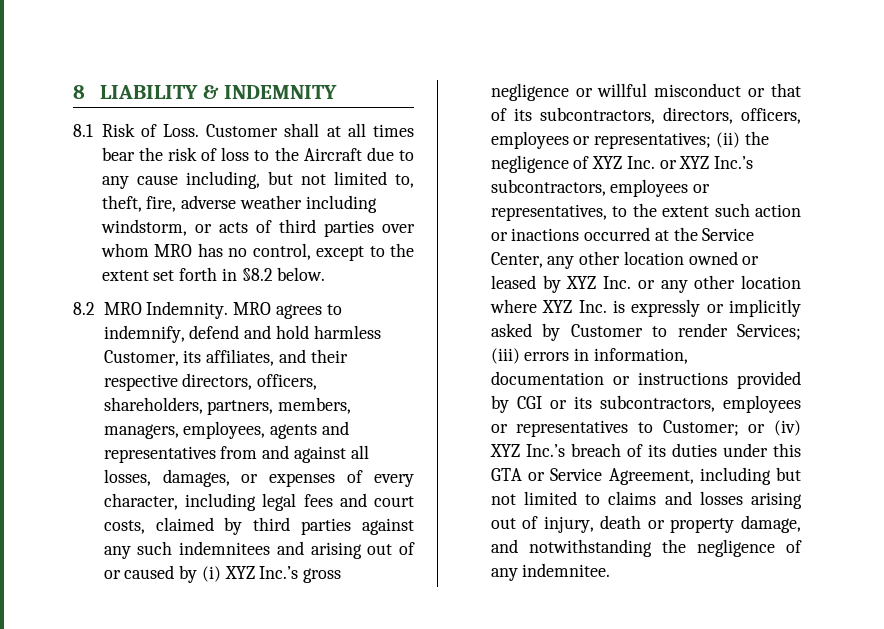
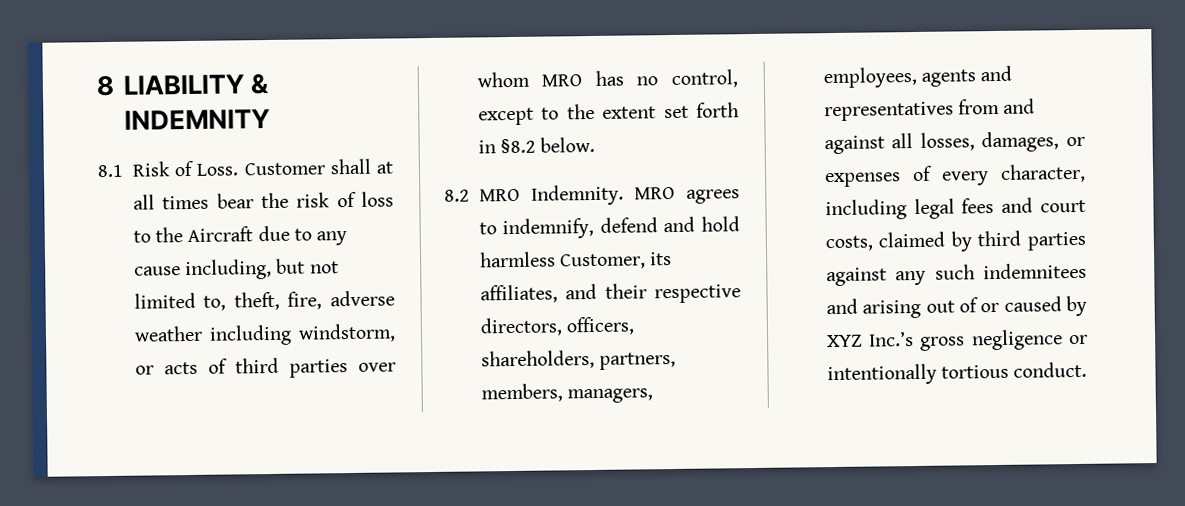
[201,566,221,582] (i) -> (1087, 306) none
[597,83,801,97] [490,107,801,124] [490,131,769,149] [490,155,754,173] [490,179,711,197] [490,203,801,221] [490,227,755,241] [490,251,760,269] [490,275,801,293] [489,299,801,317] [490,323,801,341] [490,348,688,364] [490,371,801,389] [490,395,801,413] [490,420,801,437] [489,443,801,457] [490,467,801,485] [490,491,802,509] [490,515,801,533] [490,539,802,557] [490,563,611,581] willful misconduct or that of its subcontractors, directors, officers, employees or representatives; (ii) the negligence of XYZ Inc. or XYZ Inc.’s subcontractors, employees or representatives, to the extent such action or inactions occurred at the Service Center, any other location owned or leased by XYZ Inc. or any other location where XYZ Inc. is expressly or implicitly asked by Customer to render Services; (iii) errors in information, documentation or instructions provided by CGI or its subcontractors, employees or representatives to Customer; or (iv) XYZ Inc.’s breach of its duties under this GTA or Service Agreement, including but not limited to claims and losses arising out of injury, death or property damage, and notwithstanding the negligence of any indemnitee. -> [826,361,1088,386] intentionally tortious conduct.

